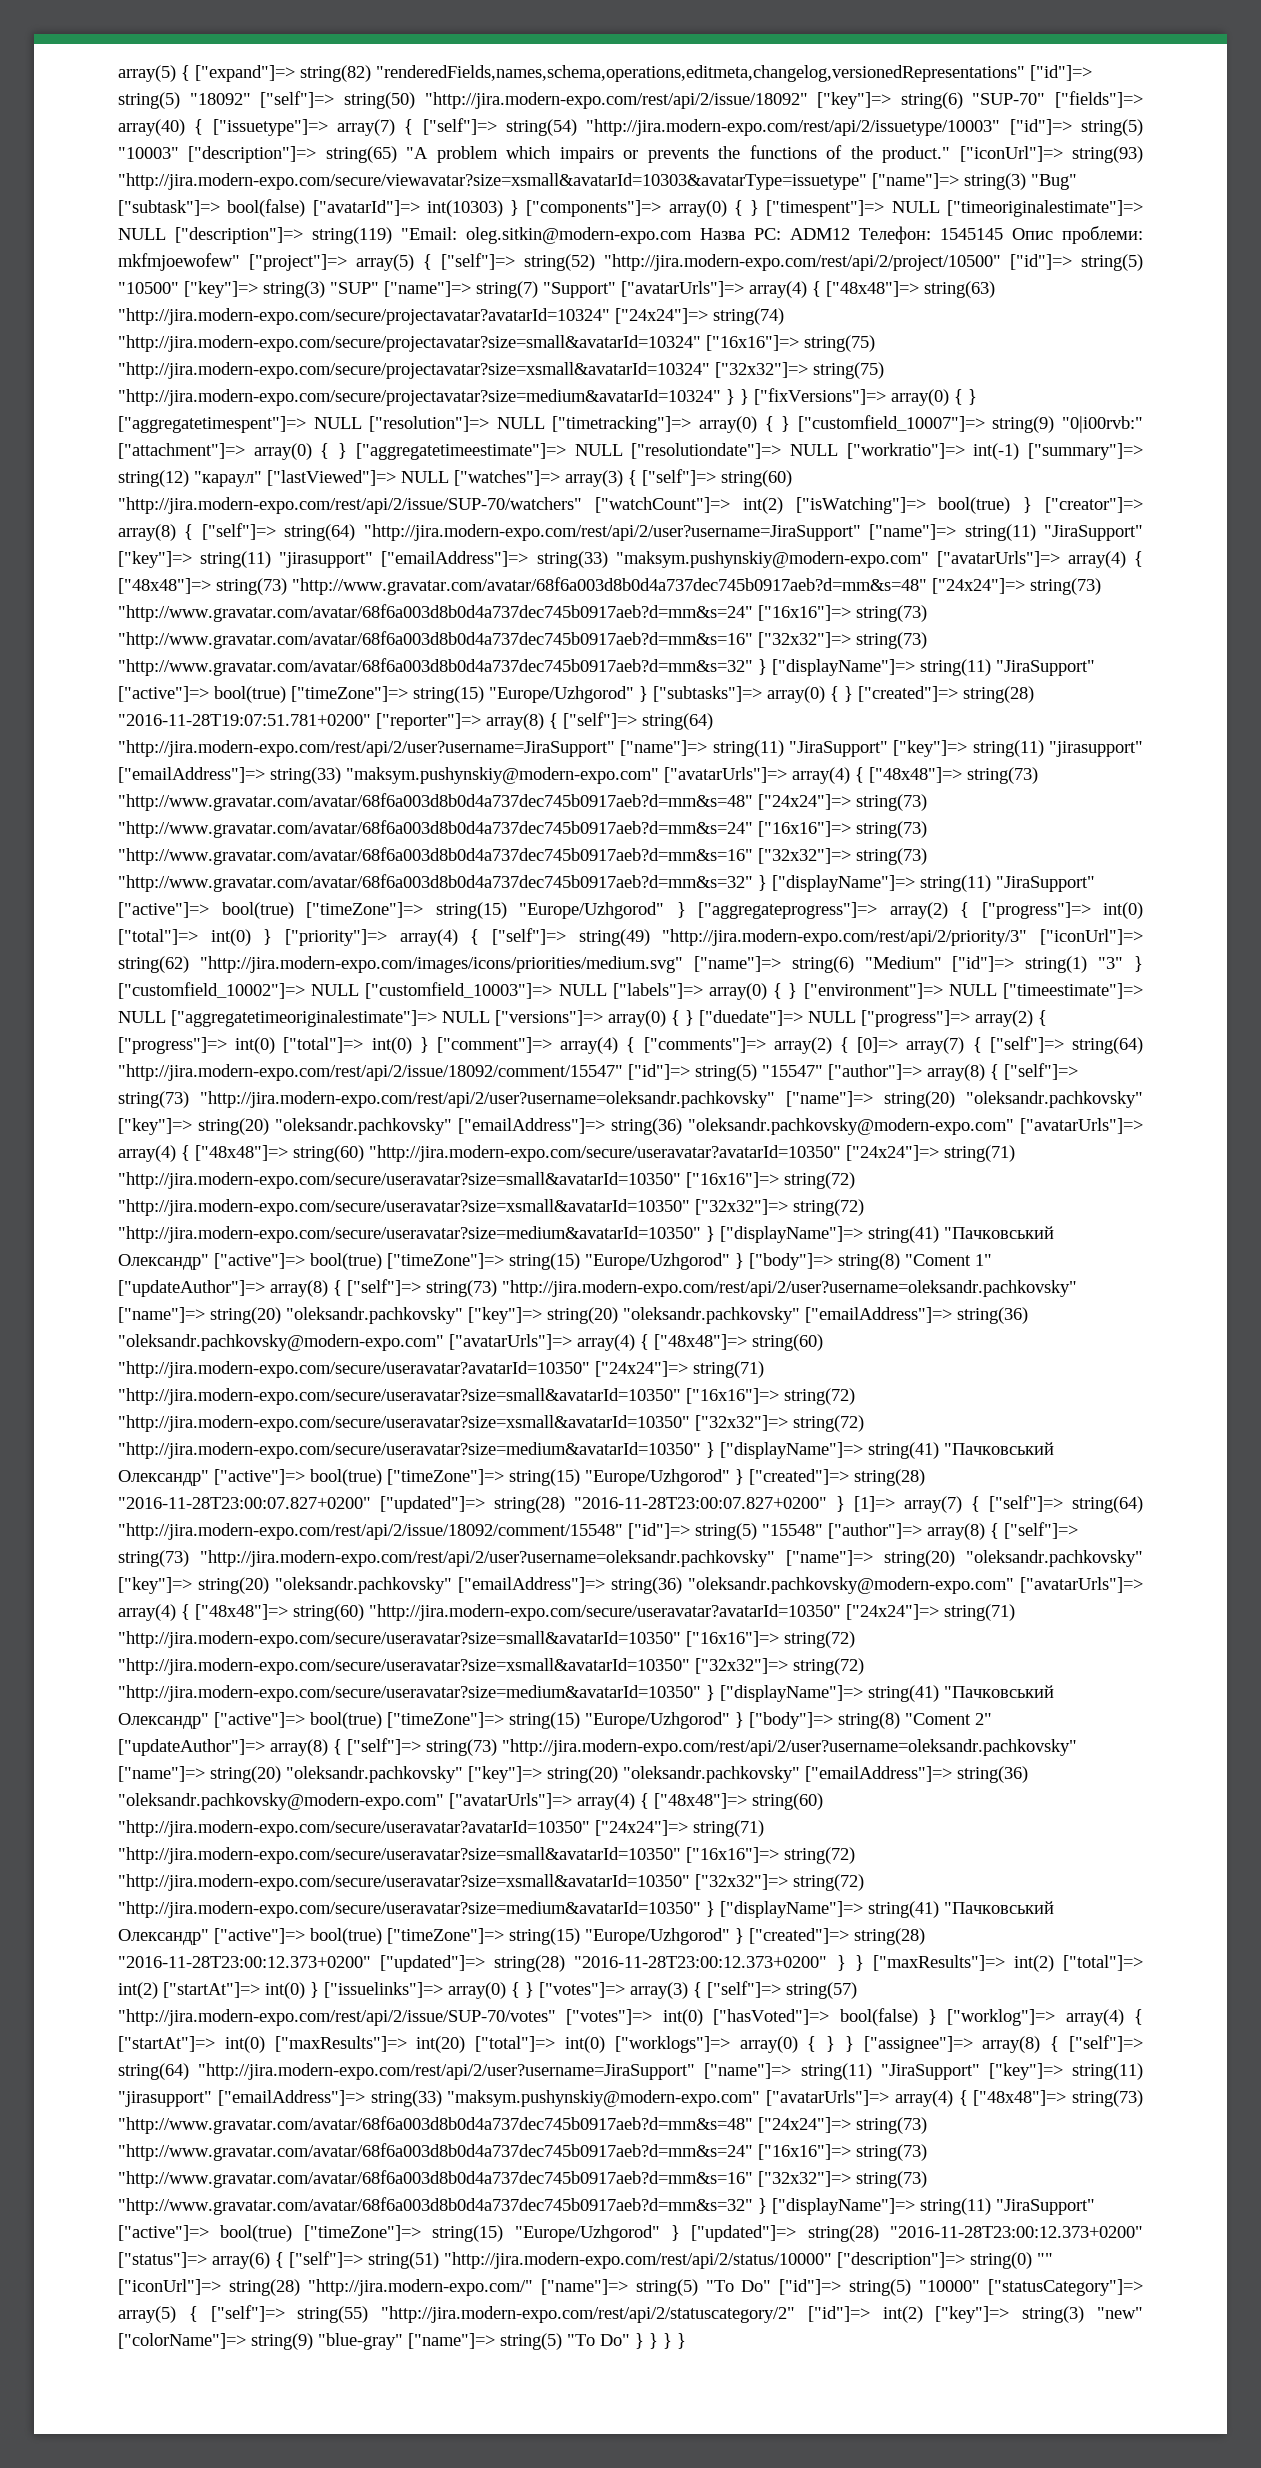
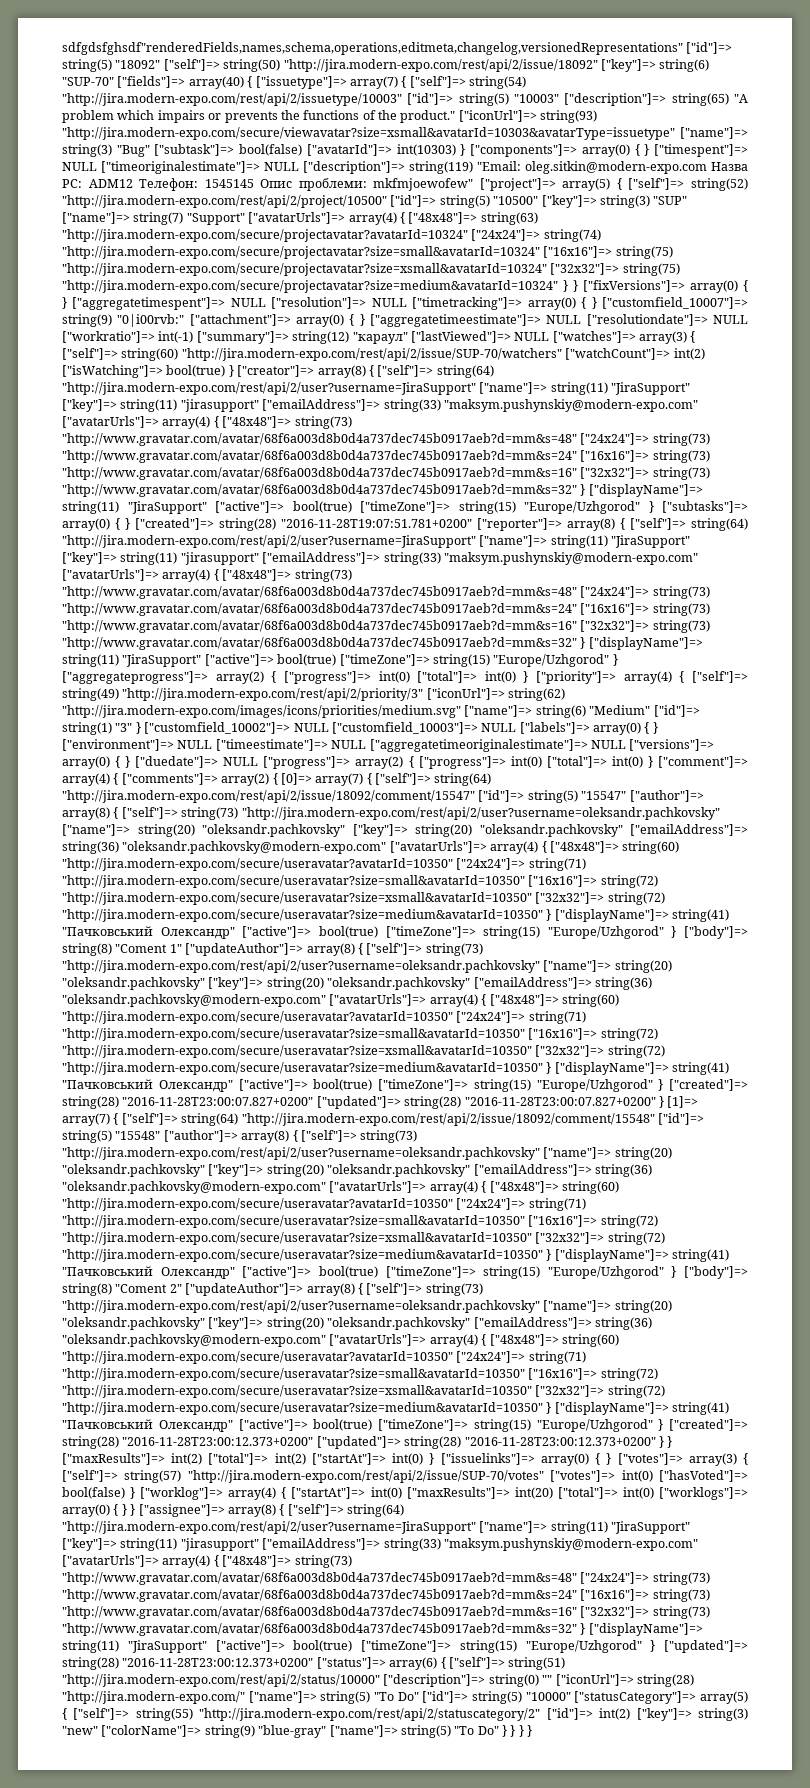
[118,65,1025,82] array(5) { ["expand"]=> string(82) "renderedFields,names,schema,operations,editmeta,changelog,versionedRepresentations" -> [62,42,683,55] sdfgdsfghsdf"renderedFields,names,schema,operations,editmeta,changelog,versionedRepresentations"

